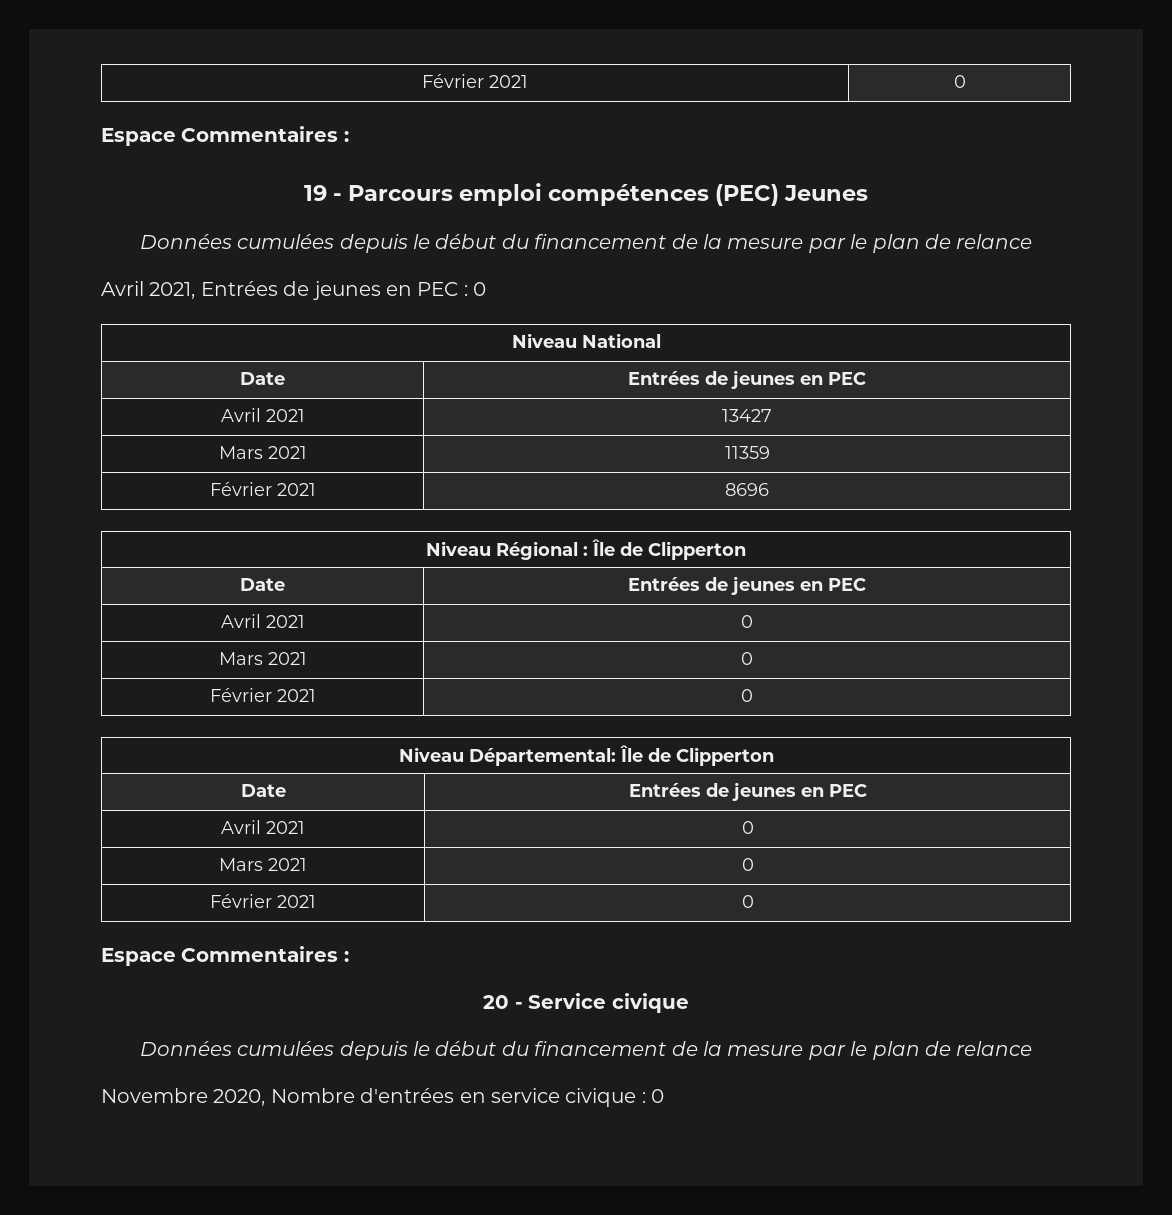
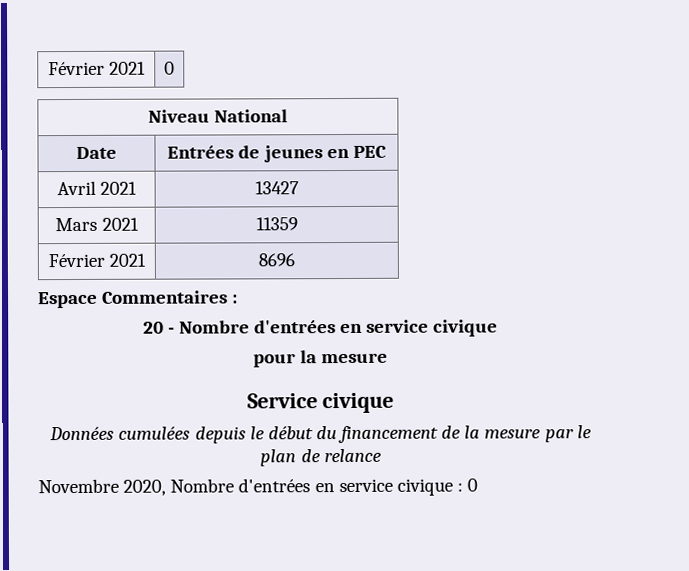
[422,74,528,88] [953,75,966,88] [101,126,349,146] [303,183,869,206] [139,234,1033,253] [101,281,487,300] Février 2021 | 0 // Espace Commentaires : // 19 - Parcours emploi compétences (PEC) Jeunes // Données cumulées depuis le début du financement de la mesure par le plan de relance // Avril 2021, Entrées de jeunes en PEC : 0 -> [47,61,147,76] [164,61,175,75] Février 2021 | 0
[426,539,747,560] [240,578,285,591] [628,576,867,595] [220,614,305,628] [741,615,754,628] [218,652,307,665] [741,652,754,665] [209,688,316,702] [741,689,754,702] [398,745,774,766] [240,784,286,797] [628,782,867,801] [221,820,305,834] [741,821,754,834] [219,858,307,871] [741,858,754,871] [210,894,316,908] [741,895,754,908] // Niveau Régional : Île de Clipperton // Date | Entrées de jeunes en PEC // Avril 2021 | 0 // Mars 2021 | 0 // Février 2021 | 0 // Niveau Départemental: Île de Clipperton // Date | Entrées de jeunes en PEC // Avril 2021 | 0 // Mars 2021 | 0 // Février 2021 | 0 -> (295, 260) none
(523, 1005) none -> [178,319,499,337] [252,350,389,368] Nombre d'entrées en service civique // pour la mesure //

